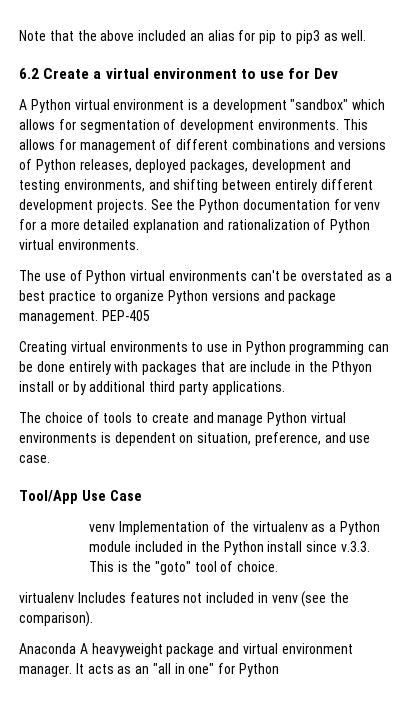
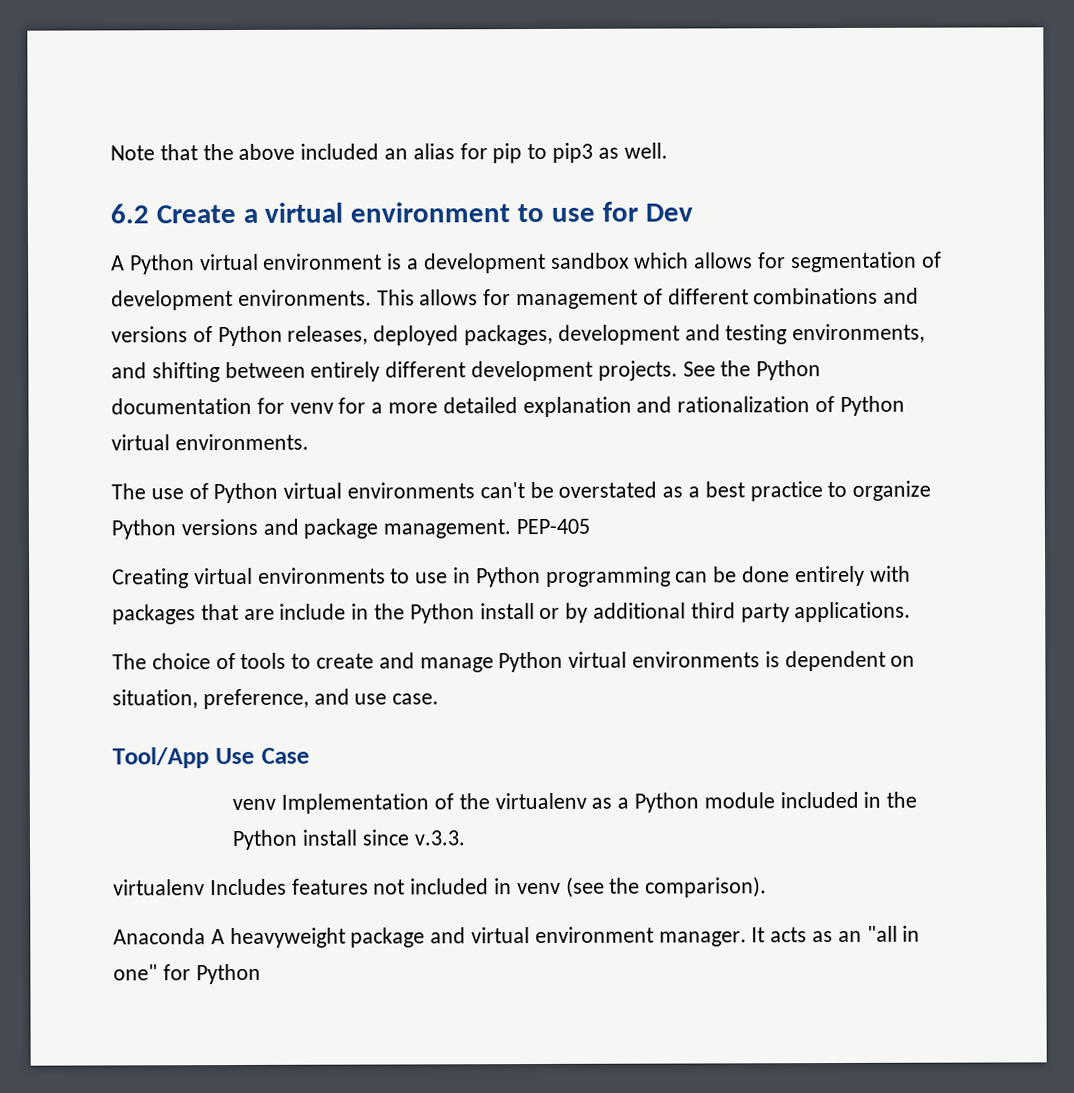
[290,99,349,110] "sandbox" -> [550,252,630,269] sandbox
[331,361,372,375] Pthyon -> [409,603,475,624] Python
[89,561,279,575] This is the "goto" tool of choice. -> (465, 838) none

